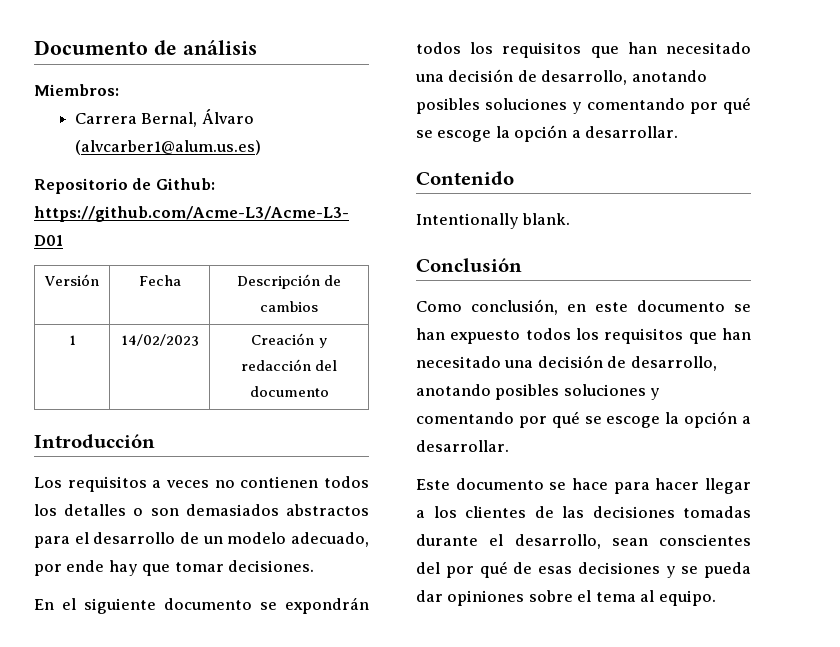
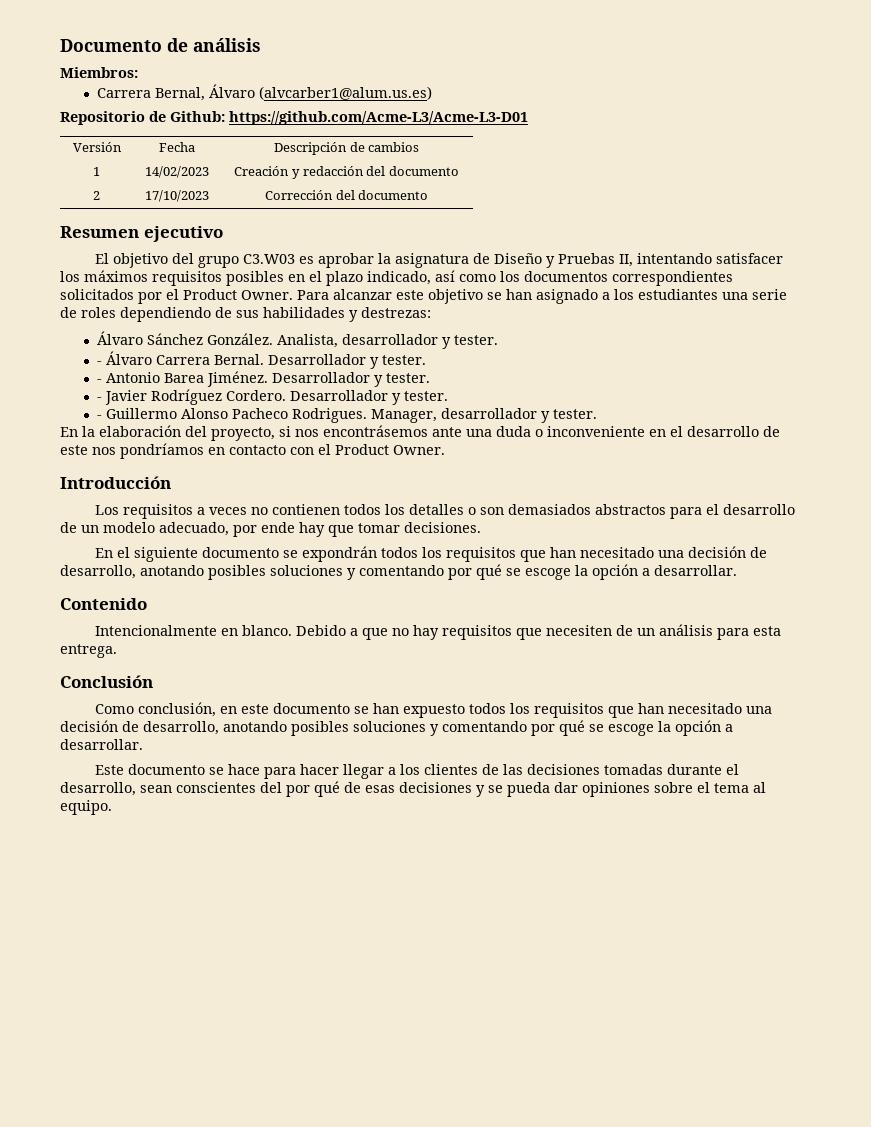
(329, 391) none -> [93,191,100,200] [144,190,209,202] [264,190,429,200] [60,226,223,242] [94,253,783,268] [60,270,733,286] [60,289,787,304] [60,307,431,322] [97,331,499,349] [97,351,427,369] [97,371,431,387] [97,389,449,405] [97,408,598,423] [60,425,780,441] [60,443,445,459] // 2 | 17/10/2023 | Corrección del documento // Resumen ejecutivo // El objetivo del grupo C3.W03 es aprobar la asignatura de Diseño y Pruebas II, intentando satisfacer los máximos requisitos posibles en el plazo indicado, así como los documentos correspondientes solicitados por el Product Owner. Para alcanzar este objetivo se han asignado a los estudiantes una serie de roles dependiendo de sus habilidades y destrezas: // Álvaro Sánchez González. Analista, desarrollador y tester. // - Álvaro Carrera Bernal. Desarrollador y tester. // - Antonio Barea Jiménez. Desarrollador y tester. // - Javier Rodríguez Cordero. Desarrollador y tester. // - Guillermo Alonso Pacheco Rodrigues. Manager, desarrollador y tester. // En la elaboración del proyecto, si nos encontrásemos ante una duda o inconveniente en el desarrollo de este nos pondríamos en contacto con el Product Owner.
[416,213,571,229] Intentionally blank. -> [94,624,781,640] [60,644,117,658] Intencionalmente en blanco. Debido a que no hay requisitos que necesiten de un análisis para esta entrega.

